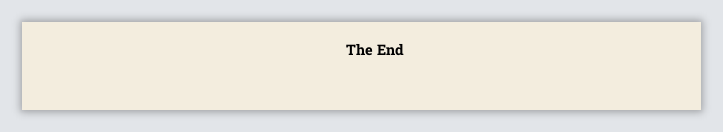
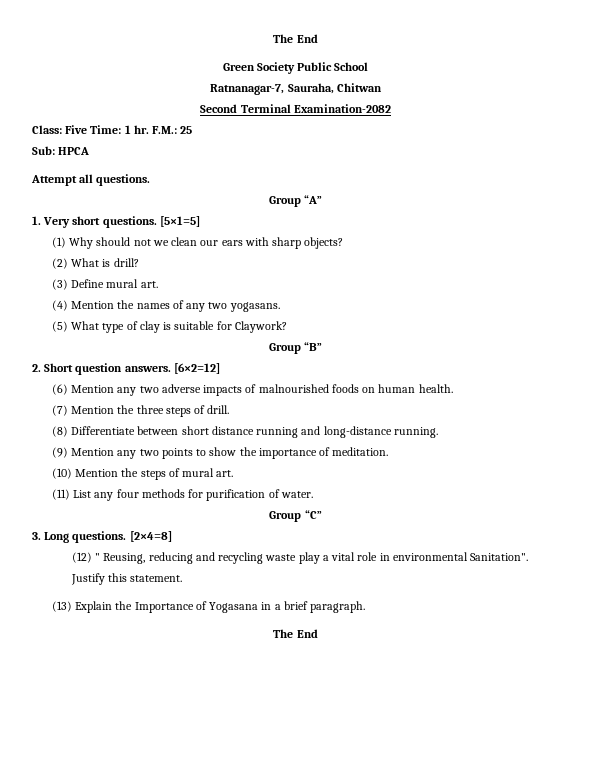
[345,43,404,56] The End -> [273,34,318,43] [222,62,369,74] [210,83,382,95] [200,104,391,113] [32,125,193,134] [32,146,90,155] [31,174,151,186] [268,195,323,207] [32,216,200,228] [51,237,344,249] [51,258,139,269] [51,279,158,290] [51,300,280,312] [51,321,287,333] [268,342,323,354] [32,363,220,375] [51,384,453,396] [51,405,230,417] [51,426,438,438] [51,447,389,459] [51,468,234,480] [51,489,313,501] [269,510,322,522] [32,531,172,543] [71,552,529,564] [70,573,183,585] [51,601,366,613] [273,629,318,638] The End // Green Society Public School // Ratnanagar-7, Sauraha, Chitwan // Second Terminal Examination-2082 // Class: Five Time: 1 hr. F.M.: 25 // Sub: HPCA // Attempt all questions. // Group “A” // 1. Very short questions. [5×1=5] // (1) Why should not we clean our ears with sharp objects? // (2) What is drill? // (3) Define mural art. // (4) Mention the names of any two yogasans. // (5) What type of clay is suitable for Claywork? // Group “B” // 2. Short question answers. [6×2=12] // (6) Mention any two adverse impacts of malnourished foods on human health. // (7) Mention the three steps of drill. // (8) Differentiate between short distance running and long-distance running. // (9) Mention any two points to show the importance of meditation. // (10) Mention the steps of mural art. // (11) List any four methods for purification of water. // Group “C” // 3. Long questions. [2×4=8] // (12) " Reusing, reducing and recycling waste play a vital role in environmental Sanitation". Justify this statement. // (13) Explain the Importance of Yogasana in a brief paragraph. // The End

